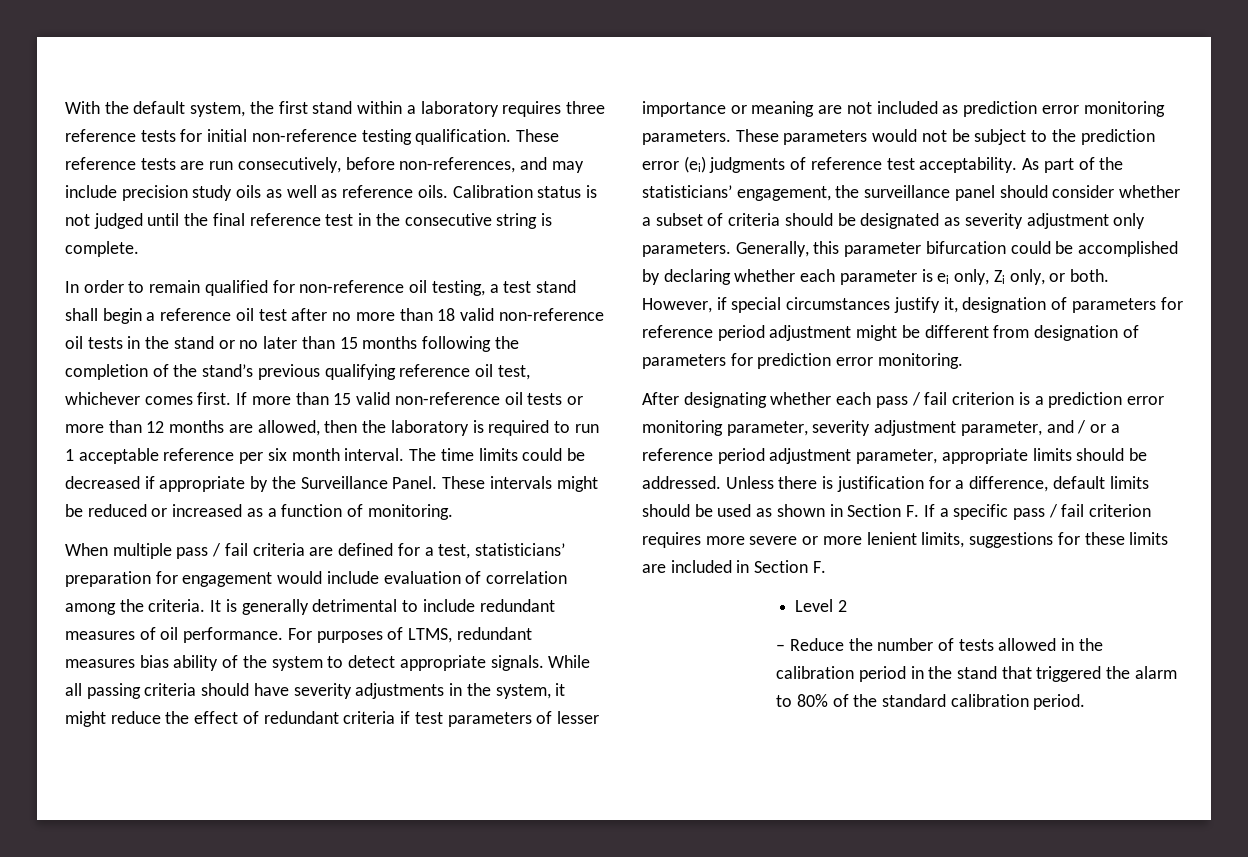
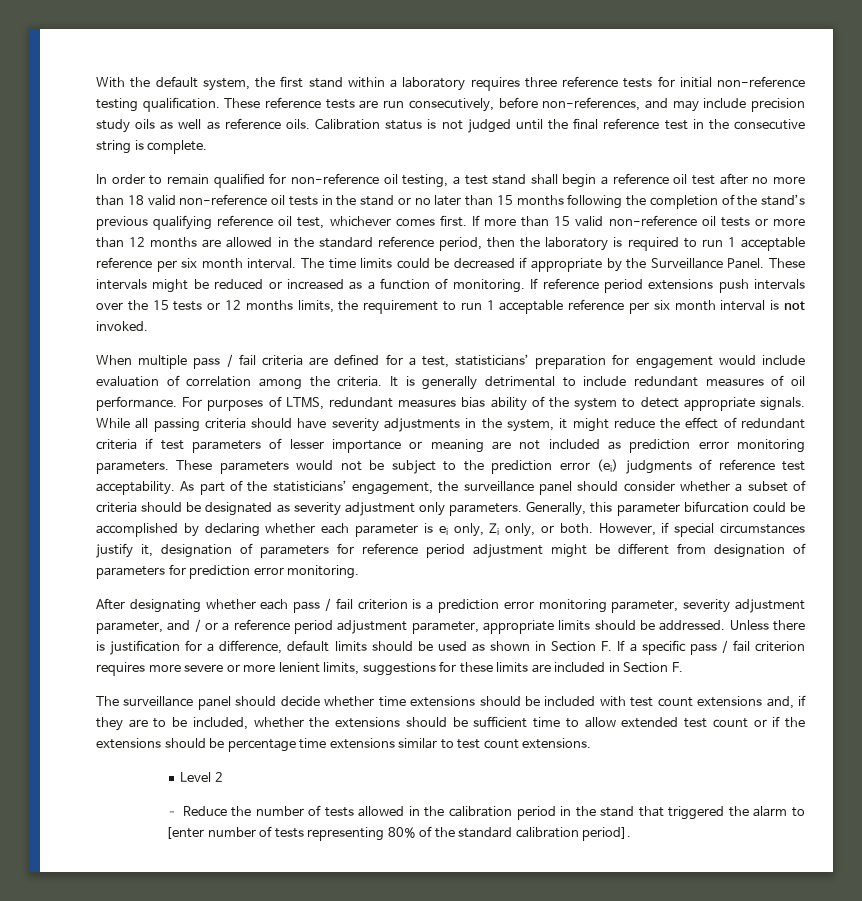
[257,420,320,436] allowed, -> [226,236,482,251] allowed in the standard reference period,
(453, 512) none -> [530,278,805,293] [96,299,805,314] [96,321,148,331] If reference period extensions push intervals over the 15 tests or 12 months limits, the requirement to run 1 acceptable reference per six month interval is not invoked.
(826, 567) none -> [96,695,806,710] [96,716,805,731] [96,738,592,752] // The surveillance panel should decide whether time extensions should be included with test count extensions and, if they are to be included, whether the extensions should be sufficient time to allow extended test count or if the extensions should be percentage time extensions similar to test count extensions.
(793, 701) none -> [166,826,385,841] [enter number of tests representing
[1033,694,1086,710] period. -> [582,827,632,841] period].

